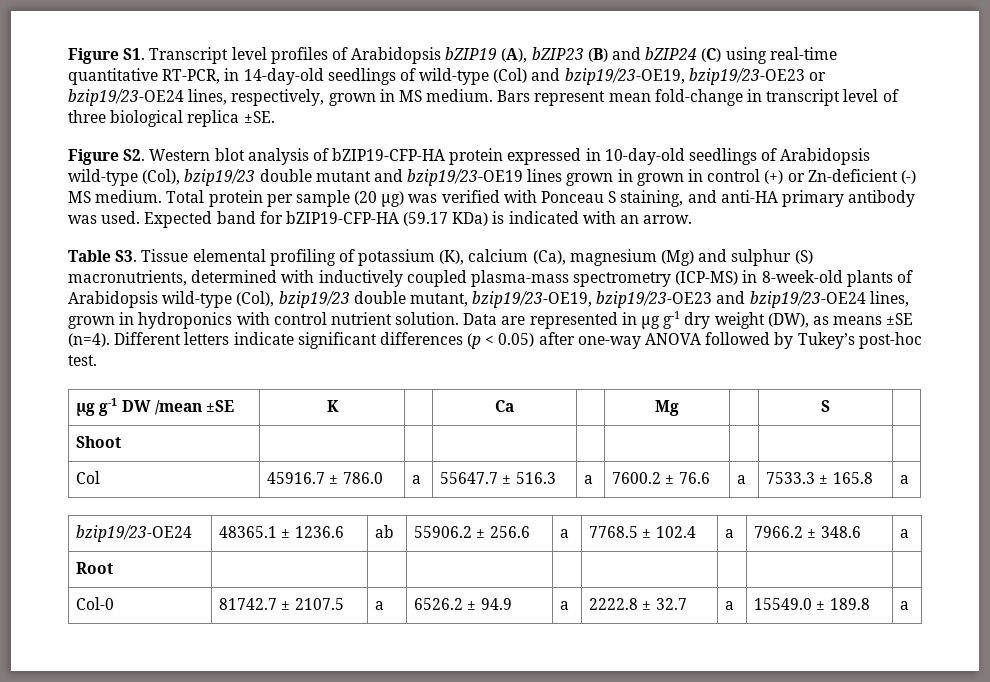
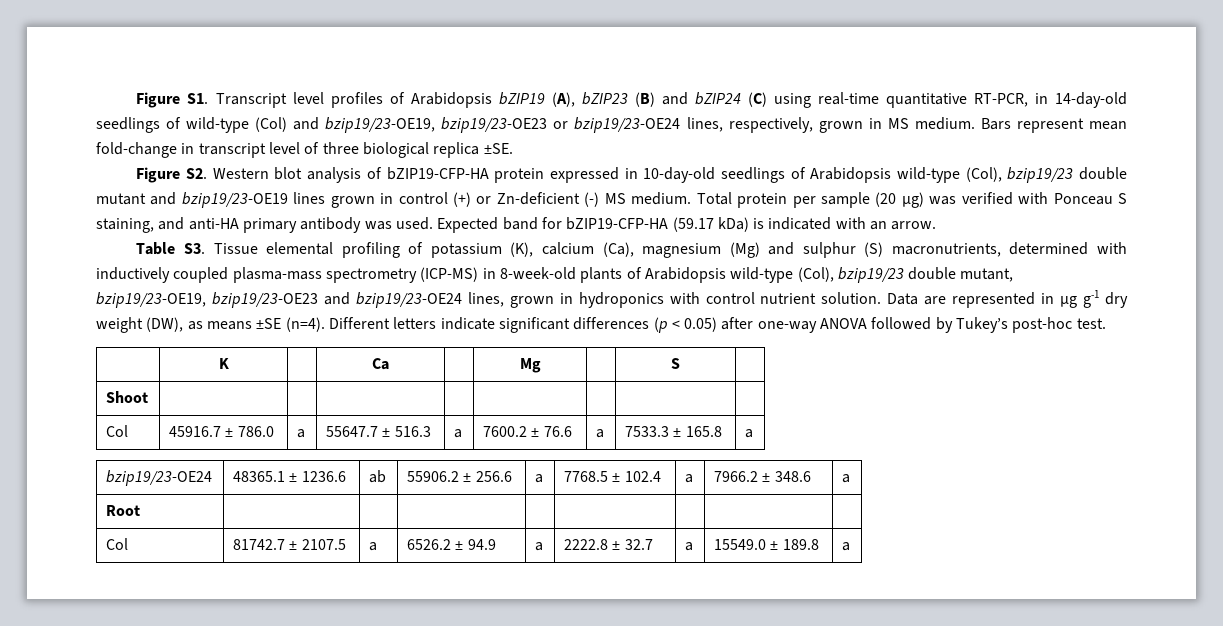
[636,169,704,186] grown in -> (394, 198) none
[452,212,489,226] KDa) -> [717,217,749,232] kDa)
[76,398,235,416] µg g-1 DW /mean ±SE -> (1106, 323) none
[76,597,115,610] Col-0 -> [106,538,129,550] Col

